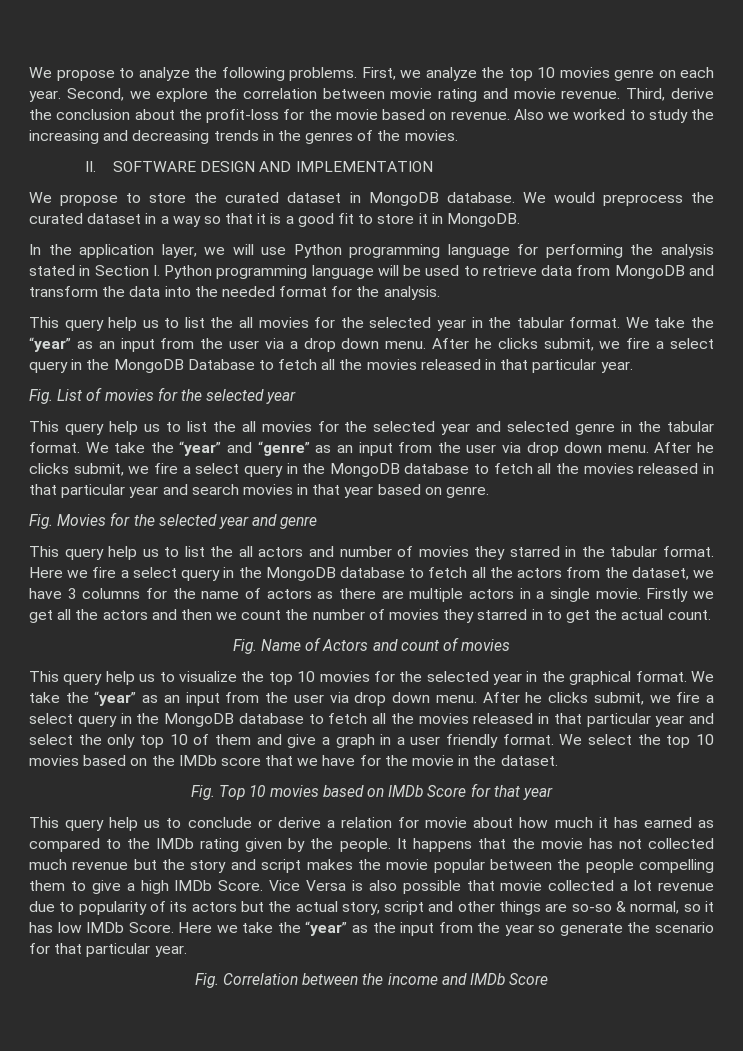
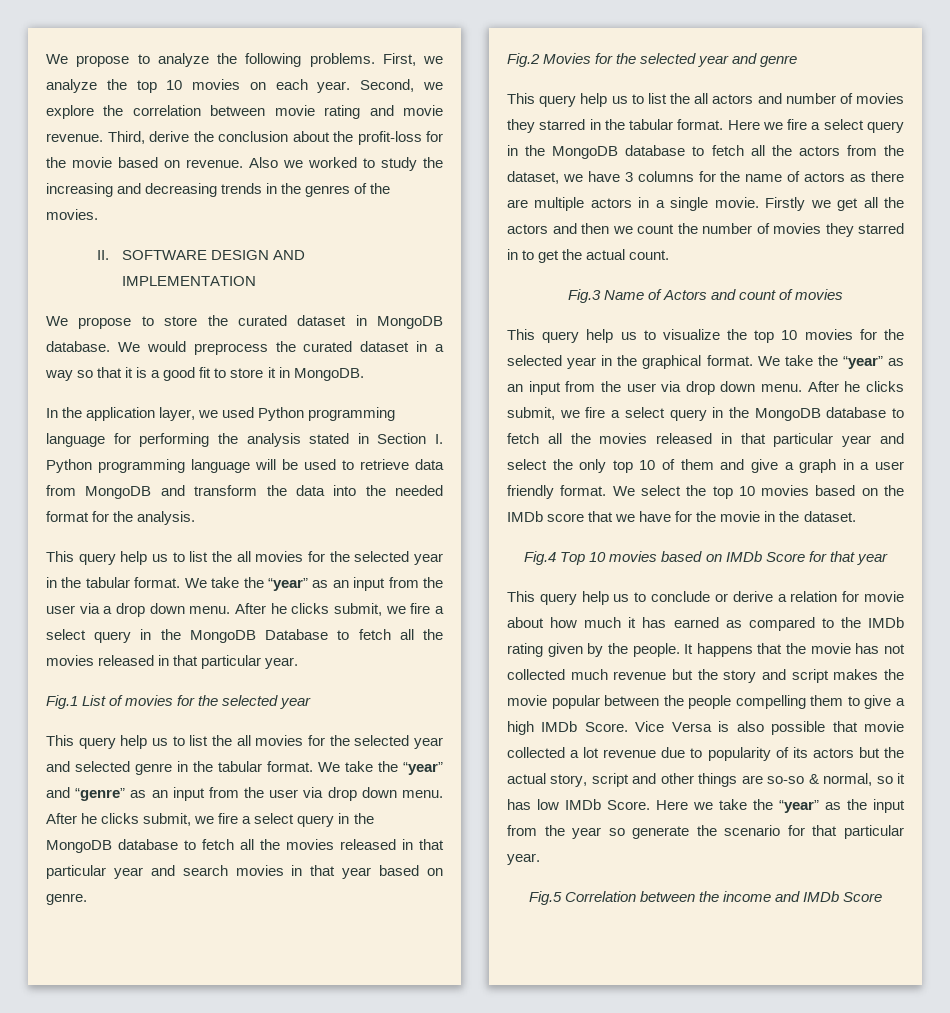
[614,69,654,81] genre -> (241, 84) none
[232,244,287,255] will use -> [222,407,255,418] used
[29,389,53,404] Fig. -> [46,695,78,709] Fig.1
[29,514,53,529] Fig. -> [507,53,540,67] Fig.2
[232,639,257,654] Fig. -> [567,289,601,303] Fig.3
[191,785,216,800] Fig. -> [524,551,557,565] Fig.4
[194,973,219,988] Fig. -> [528,891,562,905] Fig.5

